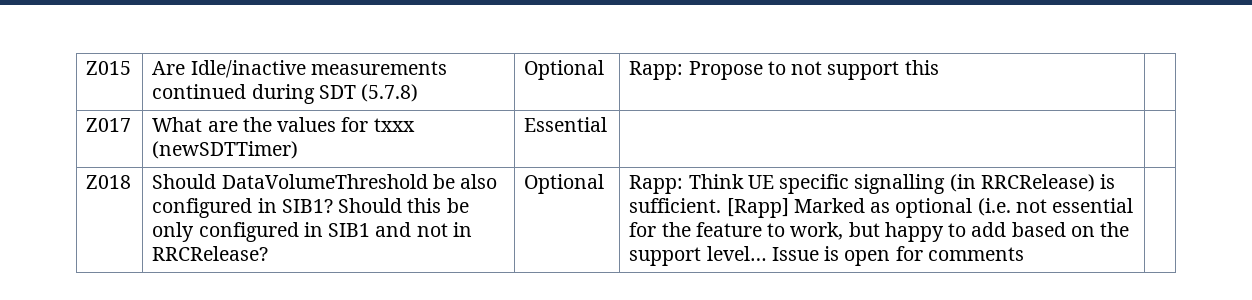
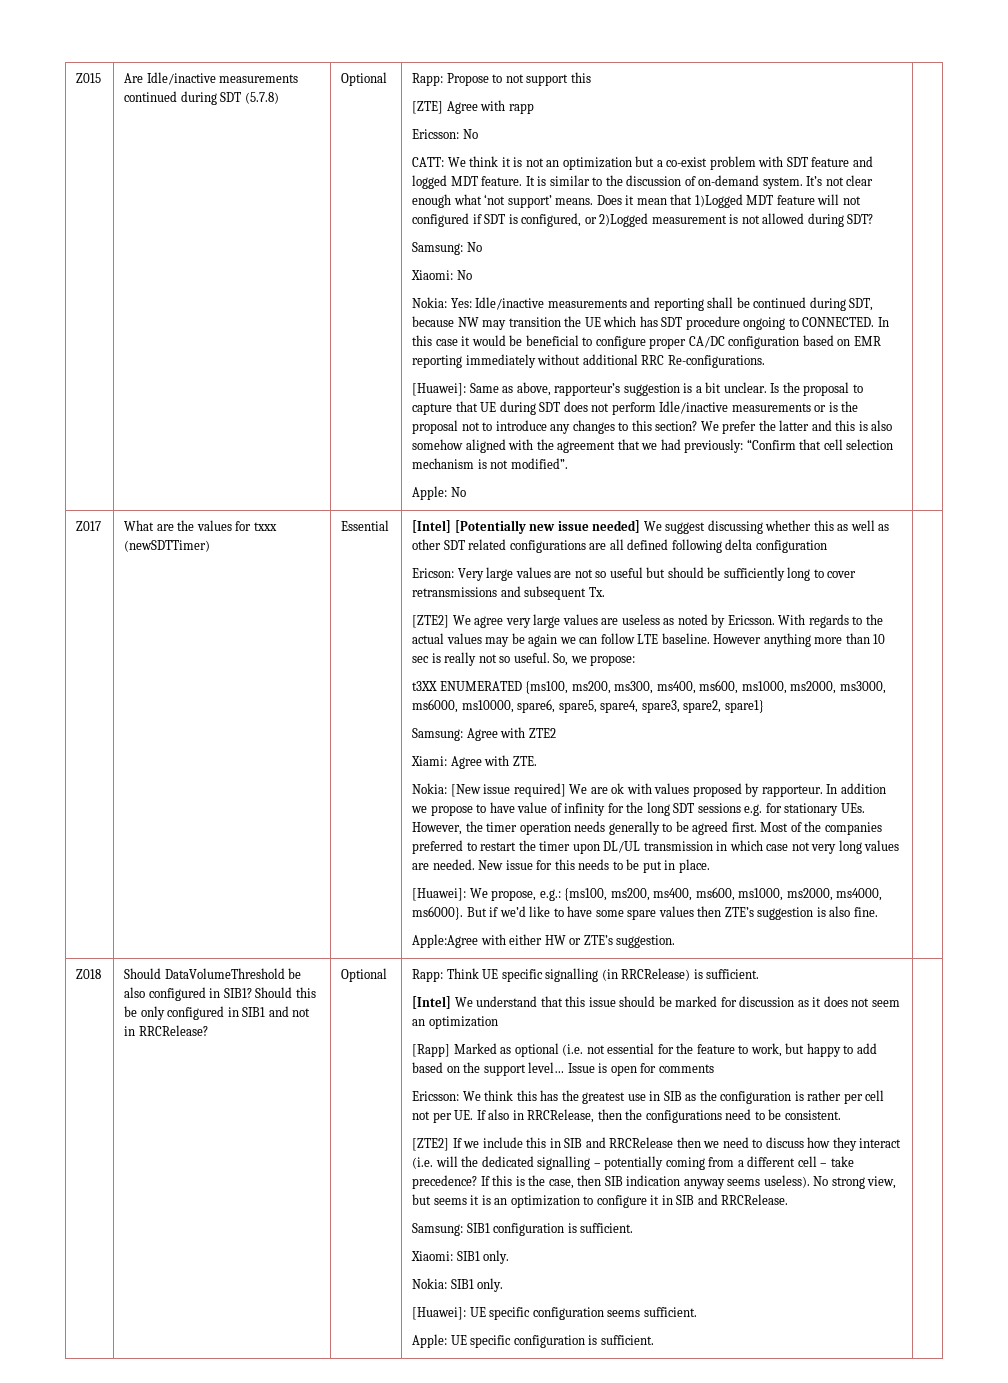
(939, 67) none -> [412,100,534,114] [412,129,478,139] [412,156,873,170] [412,175,874,189] [412,194,861,208] [412,213,874,227] [412,242,482,255] [411,270,472,280] [412,297,874,311] [412,316,889,330] [412,335,881,349] [412,354,765,368] [412,382,863,396] [412,401,859,415] [412,420,893,434] [412,439,894,453] [412,458,568,469] [412,486,466,500] // [ZTE] Agree with rapp // Ericsson: No // CATT: We think it is not an optimization but a co-exist problem with SDT feature and logged MDT feature. It is similar to the discussion of on-demand system. It’s not clear enough what ‘not support’ means. Does it mean that 1)Logged MDT feature will not configured if SDT is configured, or 2)Logged measurement is not allowed during SDT? // Samsung: No // Xiaomi: No // Nokia: Yes: Idle/inactive measurements and reporting shall be continued during SDT, because NW may transition the UE which has SDT procedure ongoing to CONNECTED. In this case it would be beneficial to configure proper CA/DC configuration based on EMR reporting immediately without additional RRC Re-configurations. // [Huawei]: Same as above, rapporteur’s suggestion is a bit unclear. Is the proposal to capture that UE during SDT does not perform Idle/inactive measurements or is the proposal not to introduce any changes to this section? We prefer the latter and this is also somehow aligned with the agreement that we had previously: “Confirm that cell selection mechanism is not modified”. // Apple: No
(608, 124) none -> [412,520,890,534] [412,539,827,553] [412,567,857,581] [412,586,605,600] [412,614,883,628] [412,633,886,647] [412,652,636,666] [412,680,886,694] [412,699,764,713] [412,727,556,741] [411,755,537,769] [412,783,886,797] [411,802,865,816] [412,821,882,835] [412,840,900,854] [412,859,710,873] [412,887,883,901] [412,906,878,920] [412,934,676,948] [Intel] [Potentially new issue needed] We suggest discussing whether this as well as other SDT related configurations are all defined following delta configuration // Ericson: Very large values are not so useful but should be sufficiently long to cover retransmissions and subsequent Tx. // [ZTE2] We agree very large values are useless as noted by Ericsson. With regards to the actual values may be again we can follow LTE baseline. However anything more than 10 sec is really not so useful. So, we propose: // t3XX ENUMERATED {ms100, ms200, ms300, ms400, ms600, ms1000, ms2000, ms3000, ms6000, ms10000, spare6, spare5, spare4, spare3, spare2, spare1} // Samsung: Agree with ZTE2 // Xiami: Agree with ZTE. // Nokia: [New issue required] We are ok with values proposed by rapporteur. In addition we propose to have value of infinity for the long SDT sessions e.g. for stationary UEs. However, the timer operation needs generally to be agreed first. Most of the companies preferred to restart the timer upon DL/UL transmission in which case not very long values are needed. New issue for this needs to be put in place. // [Huawei]: We propose, e.g.: {ms100, ms200, ms400, ms600, ms1000, ms2000, ms4000, ms6000}. But if we’d like to have some spare values then ZTE’s suggestion is also fine. // Apple:Agree with either HW or ZTE’s suggestion.
(722, 205) none -> [412,996,900,1009] [412,1016,498,1029] // [Intel] We understand that this issue should be marked for discussion as it does not seem an optimization //
(1024, 254) none -> [412,1090,885,1104] [412,1109,841,1123] [412,1137,902,1151] [412,1156,854,1170] [412,1175,897,1189] [412,1194,789,1208] [412,1223,634,1236] [411,1250,510,1264] [412,1278,504,1292] [412,1307,697,1320] [412,1334,654,1348] // Ericsson: We think this has the greatest use in SIB as the configuration is rather per cell not per UE. If also in RRCRelease, then the configurations need to be consistent. // [ZTE2] If we include this in SIB and RRCRelease then we need to discuss how they interact (i.e. will the dedicated signalling – potentially coming from a different cell – take precedence? If this is the case, then SIB indication anyway seems useless). No strong view, but seems it is an optimization to configure it in SIB and RRCRelease. // Samsung: SIB1 configuration is sufficient. // Xiaomi: SIB1 only. // Nokia: SIB1 only. // [Huawei]: UE specific configuration seems sufficient. // Apple: UE specific configuration is sufficient.

